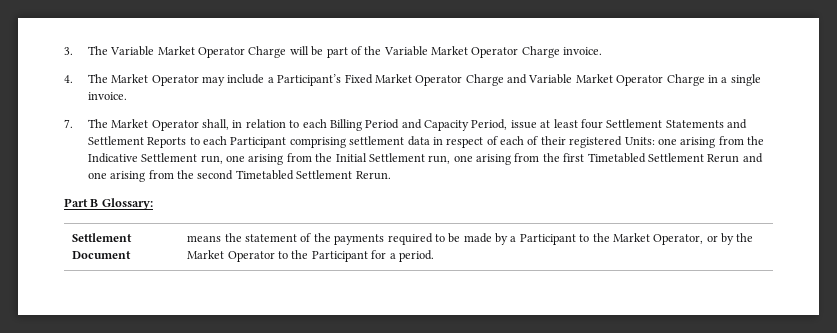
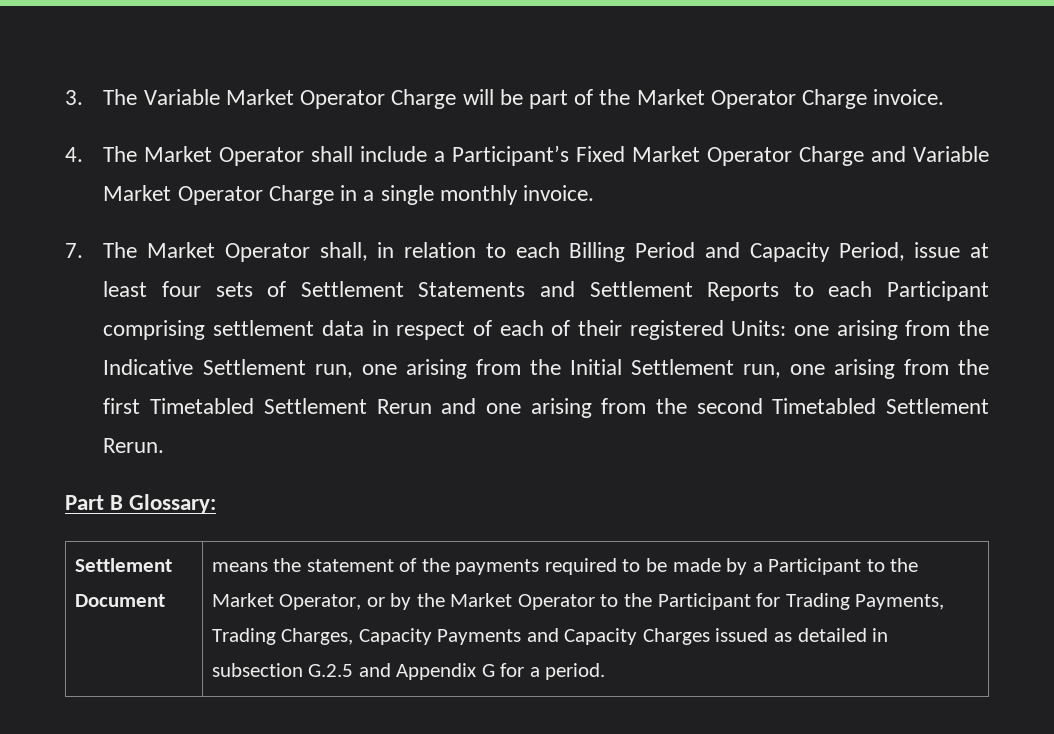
[383,46,428,56] Variable -> (631, 97) none
[202,76,226,86] may -> [311,146,354,162] shall
(761, 80) none -> [439,185,518,205] monthly
(603, 124) none -> [215,281,287,297] sets of
(387, 254) none -> [785,593,945,610] [211,628,889,645] [211,663,525,680] Trading Payments, Trading Charges, Capacity Payments and Capacity Charges issued as detailed in subsection G.2.5 and Appendix G for

